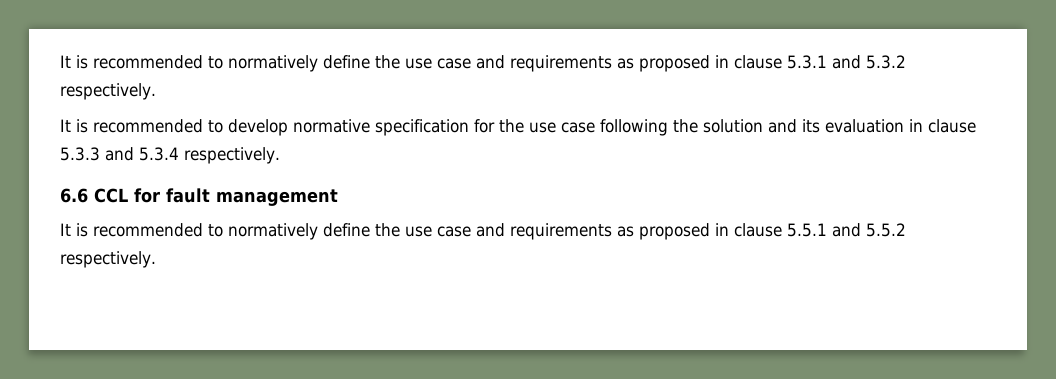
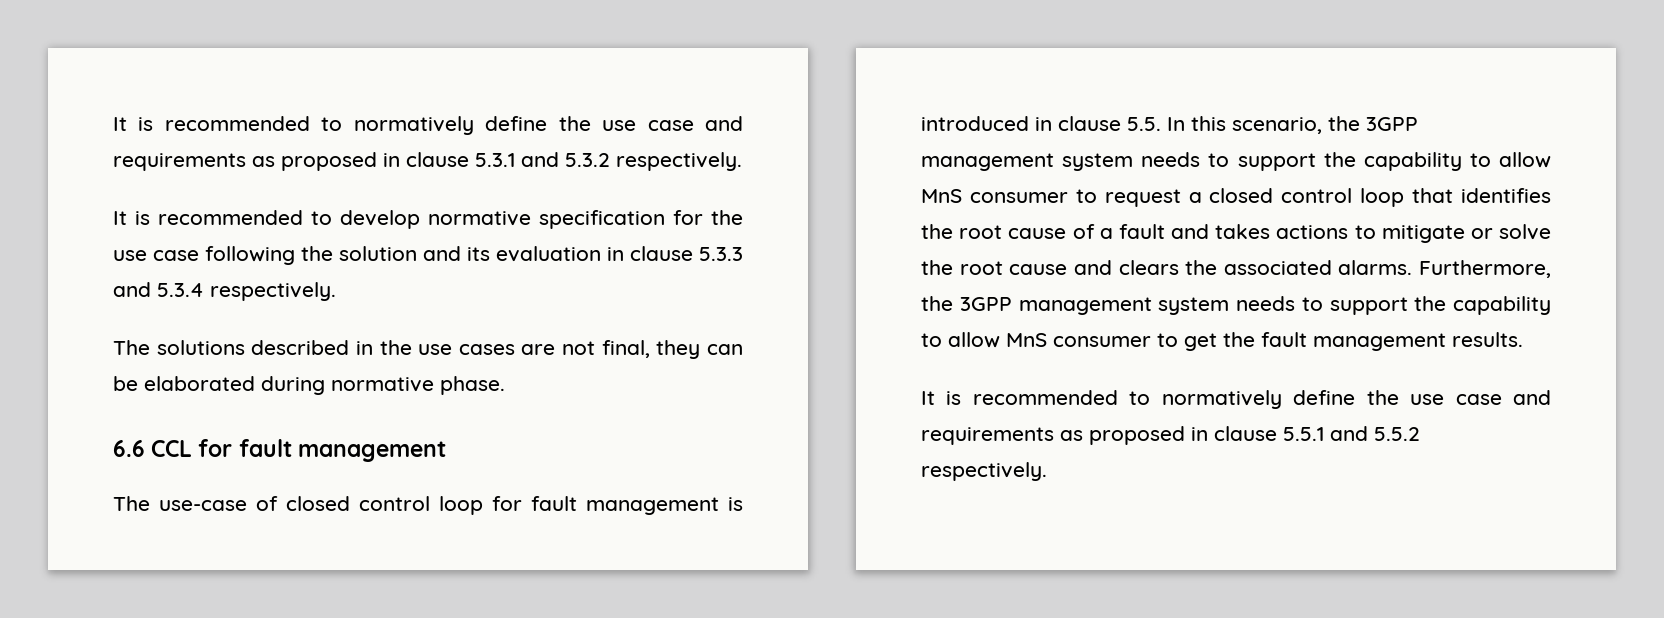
(280, 155) none -> [113,340,743,359] [113,376,505,395] // The solutions described in the use cases are not final, they can be elaborated during normative phase.
(338, 197) none -> [113,496,743,515] [921,116,1418,134] [921,152,1551,171] [921,188,1551,207] [921,224,1551,243] [921,260,1551,278] [921,296,1551,315] [921,332,1523,351] // The use-case of closed control loop for fault management is introduced in clause 5.5. In this scenario, the 3GPP management system needs to support the capability to allow MnS consumer to request a closed control loop that identifies the root cause of a fault and takes actions to mitigate or solve the root cause and clears the associated alarms. Furthermore, the 3GPP management system needs to support the capability to allow MnS consumer to get the fault management results.

